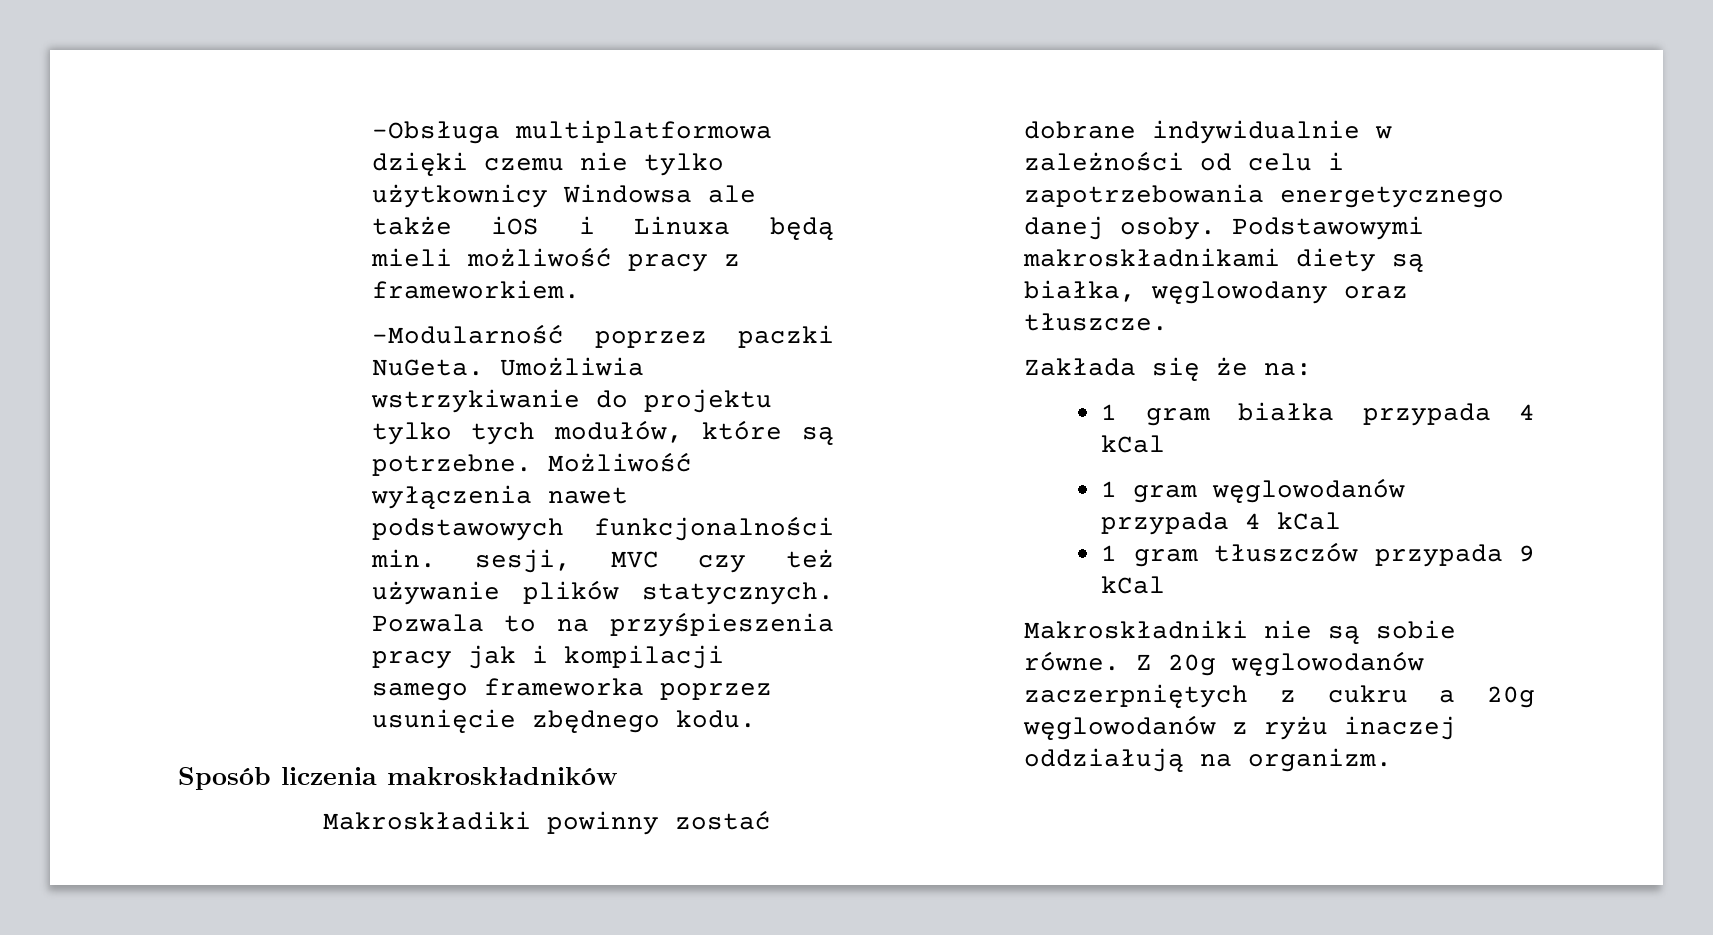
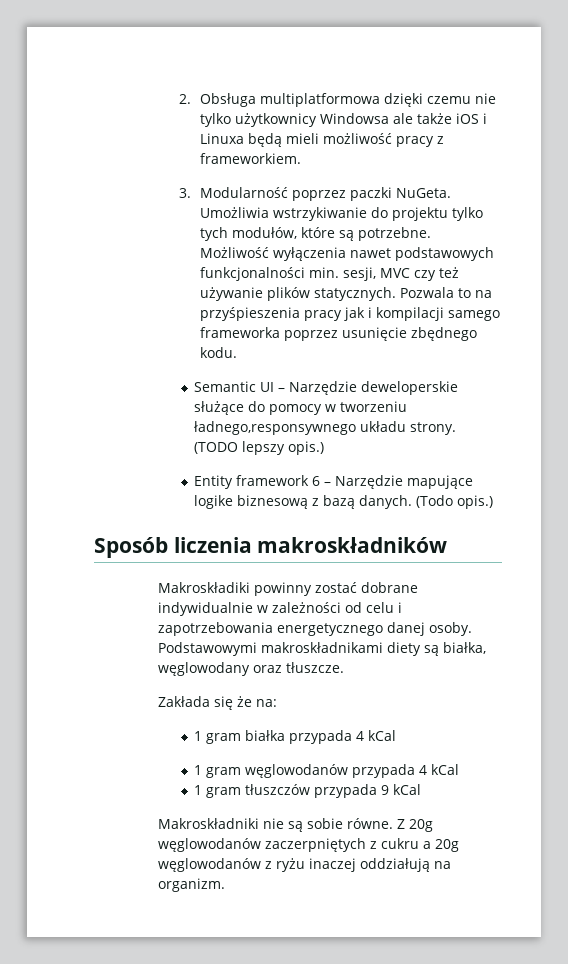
[371,121,500,144] -Obsługa -> [179,93,257,107] 2. Obsługa
[371,324,564,344] -Modularność -> [179,187,289,198] 3. Modularność
(756, 719) none -> [193,381,458,395] [193,401,407,415] [192,421,456,435] [193,441,324,455] [193,475,473,489] [193,495,493,509] // Semantic UI – Narzędzie deweloperskie służące do pomocy w tworzeniu ładnego,responsywnego układu strony. (TODO lepszy opis.) // Entity framework 6 – Narzędzie mapujące logike biznesową z bazą danych. (Todo opis.)

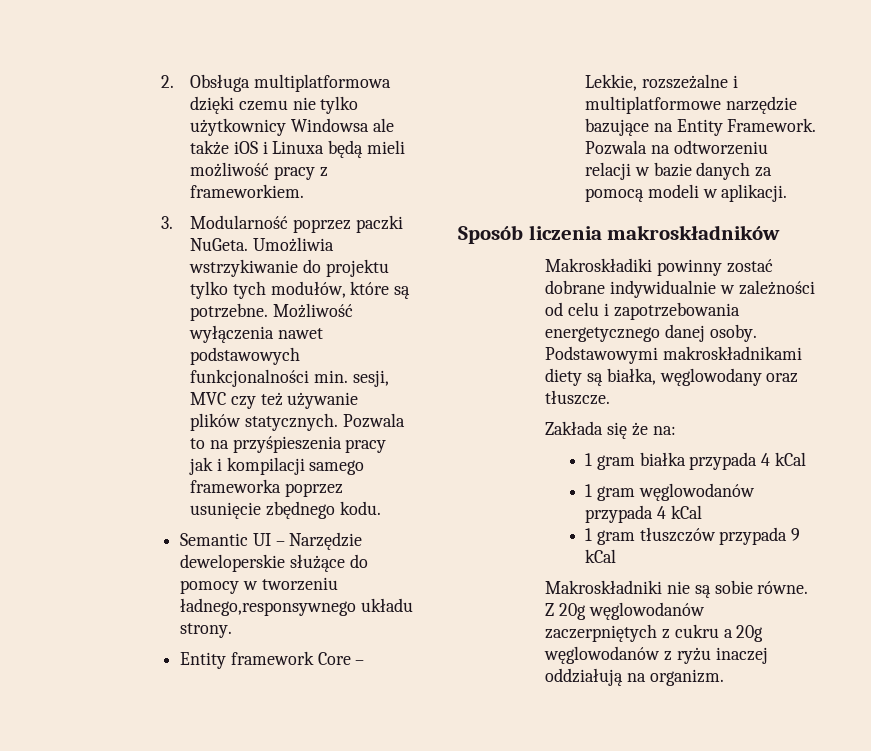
[193,441,324,455] (TODO lepszy opis.) -> (233, 630) none
[311,475,473,489] [193,495,493,509] 6 – Narzędzie mapujące logike biznesową z bazą danych. (Todo opis.) -> [317,652,365,665] [585,74,738,91] [585,96,797,114] [585,118,817,136] [585,140,768,155] [585,162,773,180] [585,184,788,202] Core – Lekkie, rozszeżalne i multiplatformowe narzędzie bazujące na Entity Framework. Pozwala na odtworzeniu relacji w bazie danych za pomocą modeli w aplikacji.

